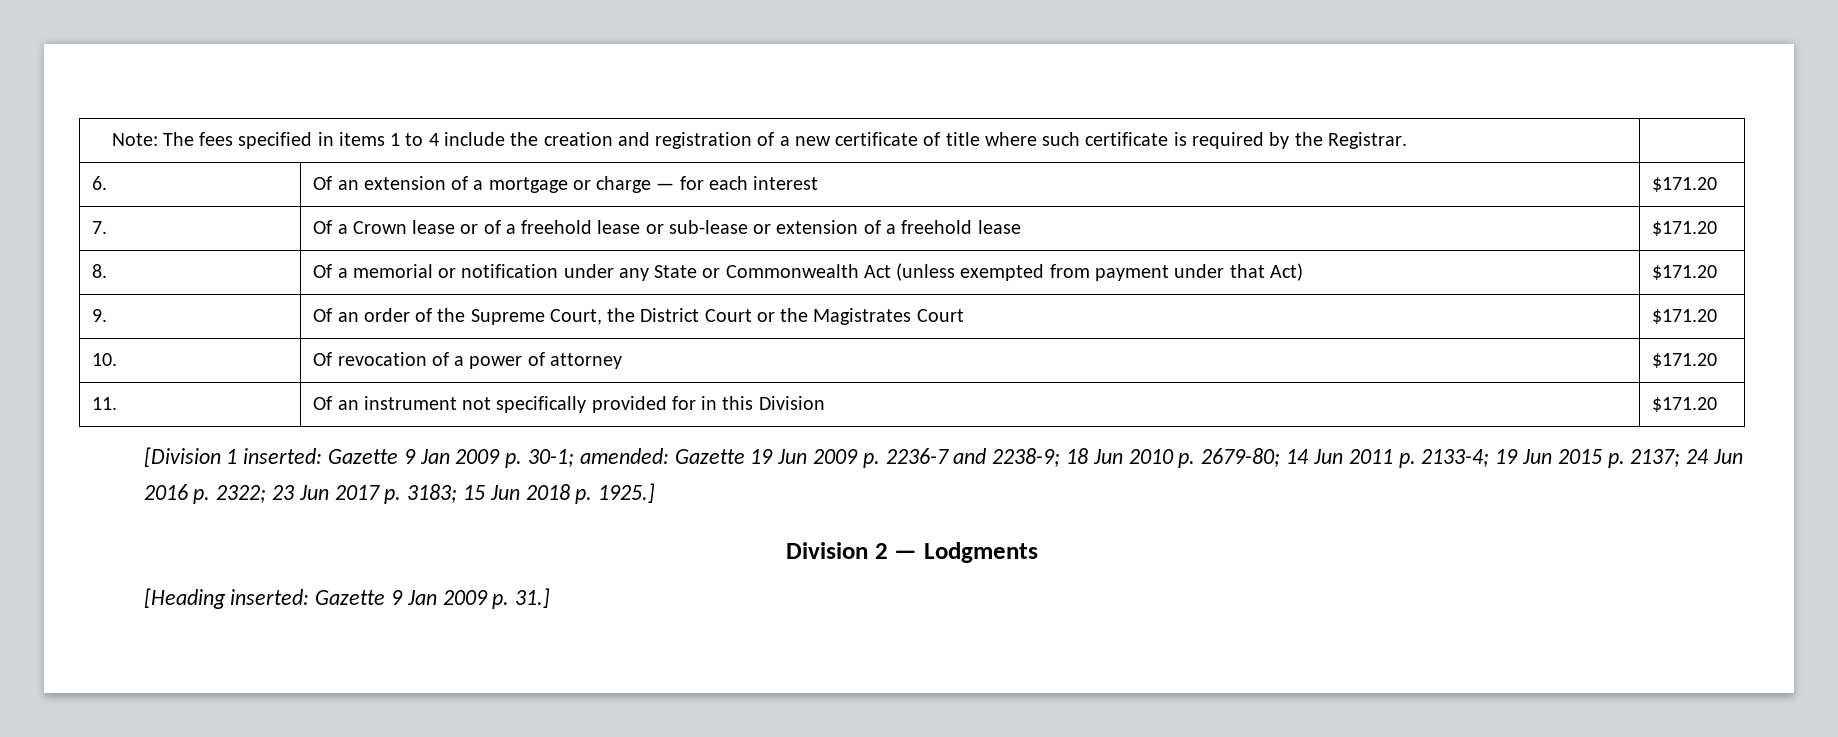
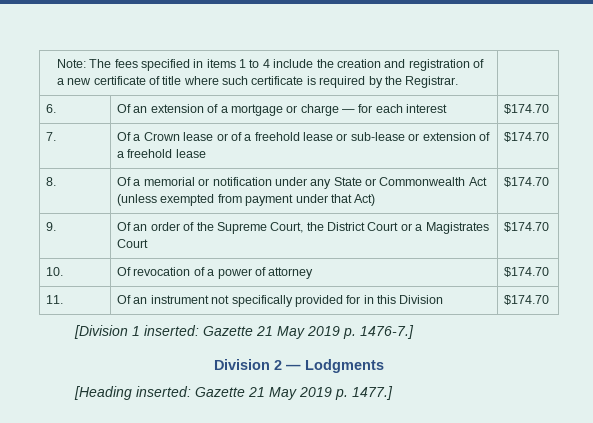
[1652,177,1718,192] $171.20 -> [504,104,550,114] $174.70
[1652,221,1718,236] $171.20 -> [504,132,550,142] $174.70
[1652,265,1718,280] $171.20 -> [504,177,550,187] $174.70
[780,308,809,322] the -> [415,224,423,231] a
[1652,309,1718,324] $171.20 -> [504,222,550,232] $174.70
[1652,353,1718,368] $171.20 -> [504,267,550,277] $174.70
[1652,397,1718,412] $171.20 -> [504,295,550,305] $174.70
[403,448,1743,468] [143,483,656,504] 9 Jan 2009 p. 30-1; amended: Gazette 19 Jun 2009 p. 2236-7 and 2238-9; 18 Jun 2010 p. 2679-80; 14 Jun 2011 p. 2133-4; 19 Jun 2015 p. 2137; 24 Jun 2016 p. 2322; 23 Jun 2017 p. 3183; 15 Jun 2018 p. 1925.] -> [255,325,414,339] 21 May 2019 p. 1476-7.]
[390,588,551,609] 9 Jan 2009 p. 31.] -> [247,386,393,400] 21 May 2019 p. 1477.]

